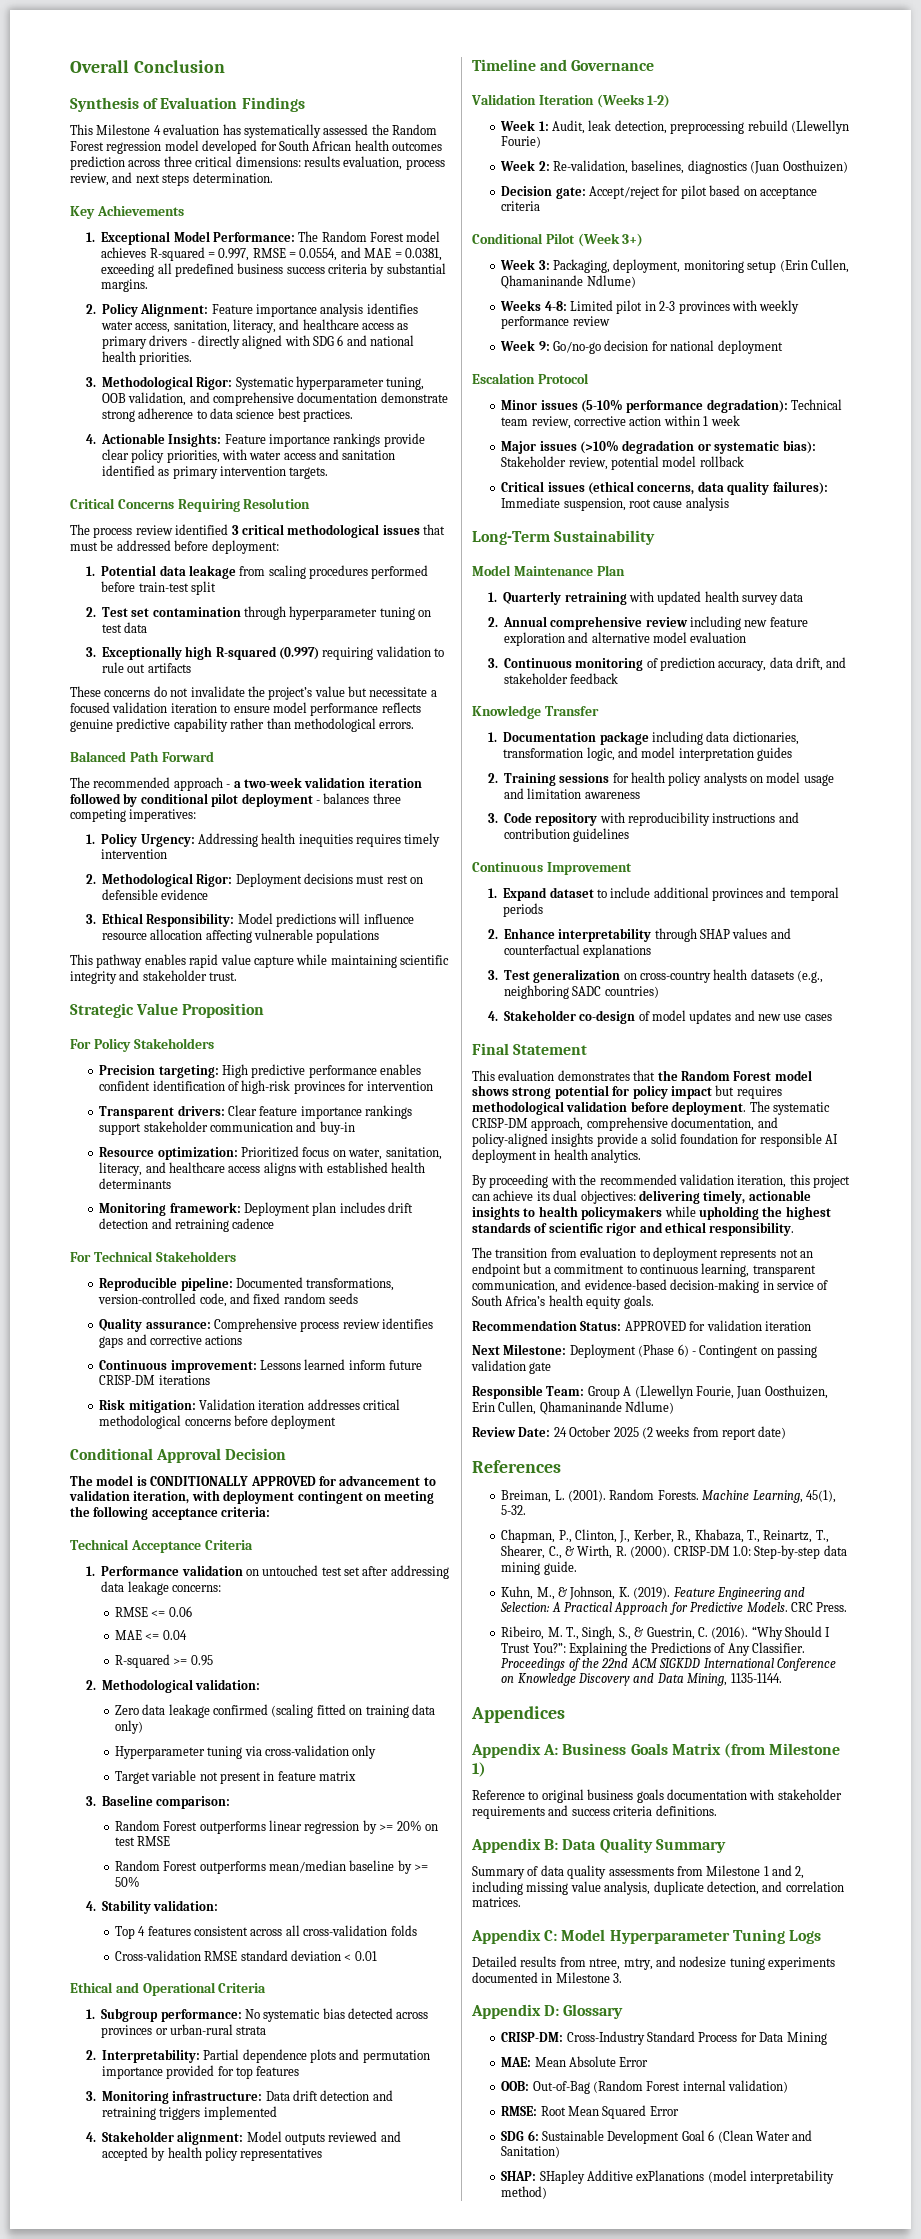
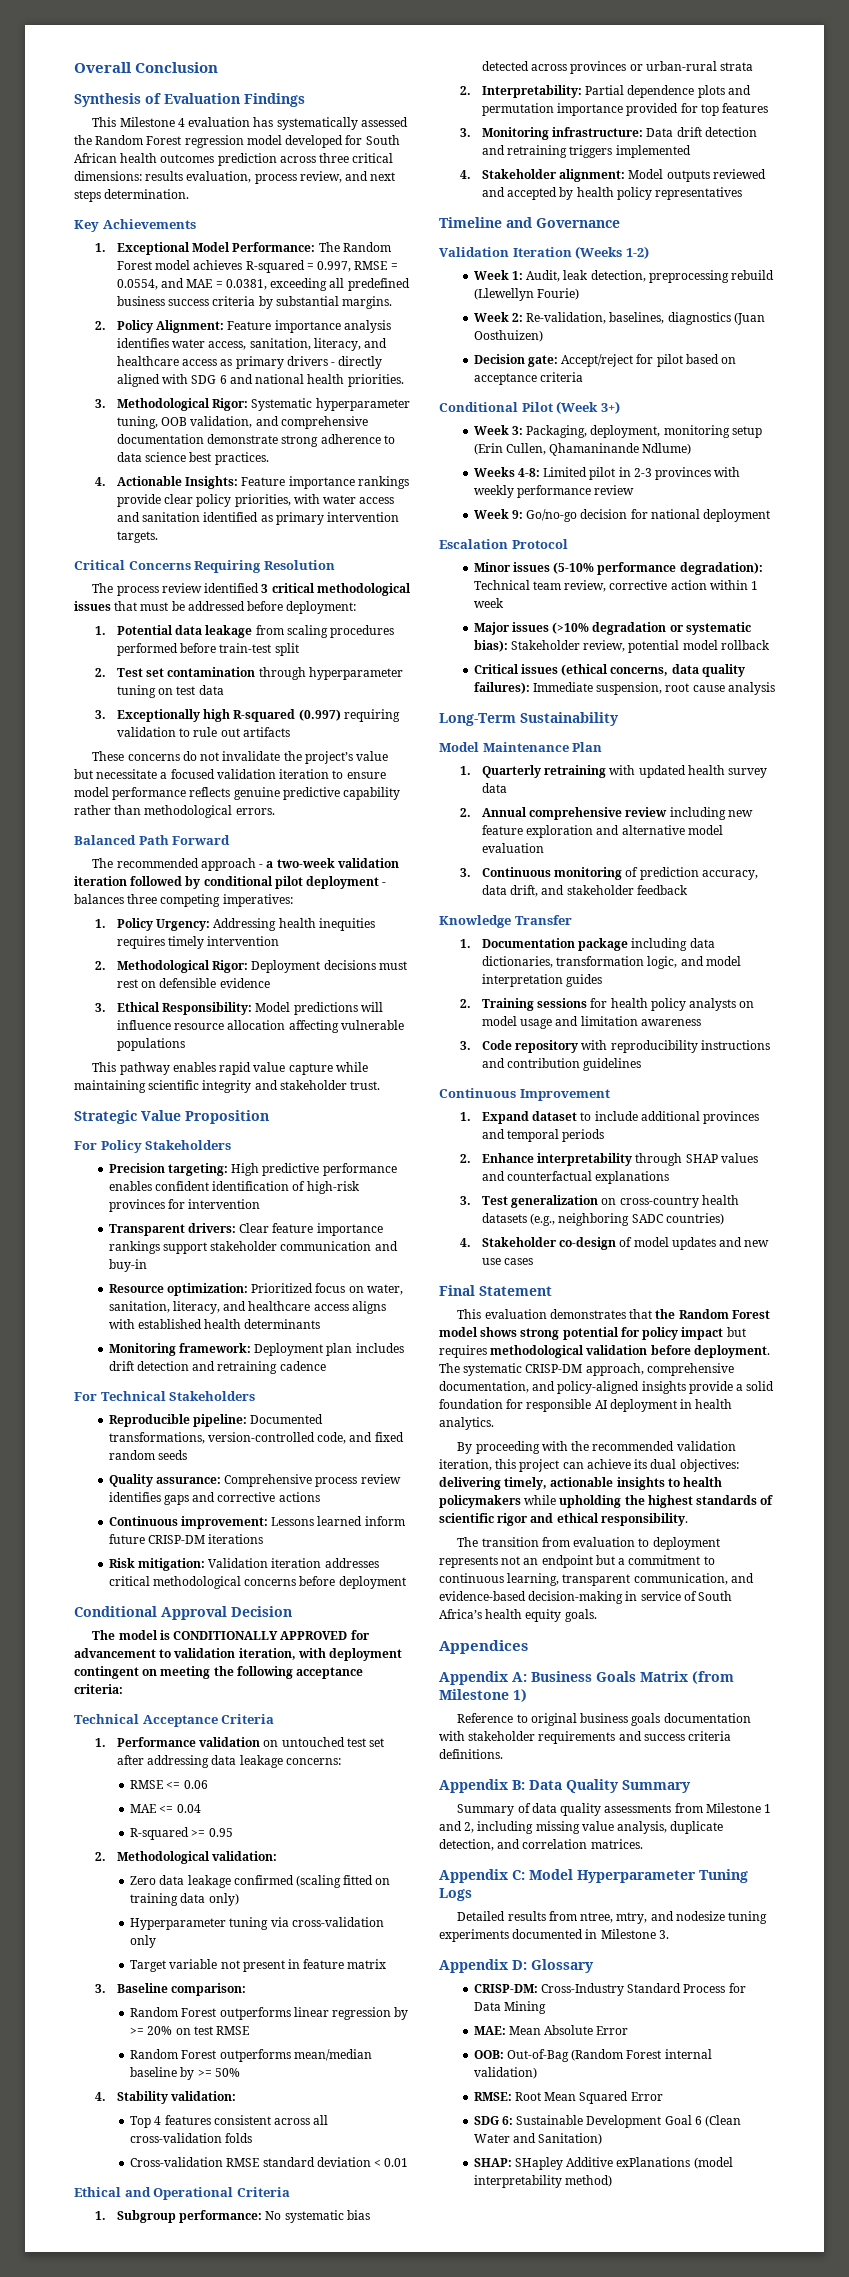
[472,1320,811,1331] [472,1344,817,1358] [471,1360,552,1374] [472,1385,828,1399] [472,1401,675,1415] [472,1426,787,1440] [472,1460,561,1473] [501,1489,836,1503] [501,1505,527,1515] [501,1529,829,1543] [501,1545,847,1559] [501,1561,577,1575] [501,1586,806,1600] [500,1602,848,1615] [501,1626,831,1640] [501,1642,805,1656] [501,1658,836,1671] [501,1673,782,1686] // Recommendation Status: APPROVED for validation iteration // Next Milestone: Deployment (Phase 6) - Contingent on passing validation gate // Responsible Team: Group A (Llewellyn Fourie, Juan Oosthuizen, Erin Cullen, Qhamaninande Ndlume) // Review Date: 24 October 2025 (2 weeks from report date) // References // Breiman, L. (2001). Random Forests. Machine Learning, 45(1), 5-32. // Chapman, P., Clinton, J., Kerber, R., Khabaza, T., Reinartz, T., Shearer, C., & Wirth, R. (2000). CRISP-DM 1.0: Step-by-step data mining guide. // Kuhn, M., & Johnson, K. (2019). Feature Engineering and Selection: A Practical Approach for Predictive Models. CRC Press. // Ribeiro, M. T., Singh, S., & Guestrin, C. (2016). “Why Should I Trust You?”: Explaining the Predictions of Any Classifier. Proceedings of the 22nd ACM SIGKDD International Conference on Knowledge Discovery and Data Mining, 1135-1144. -> (597, 1615) none

